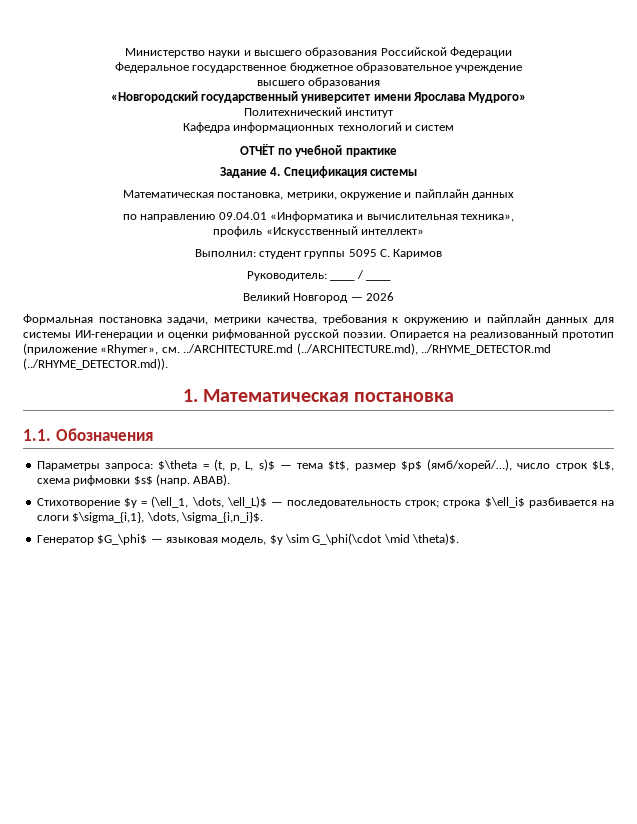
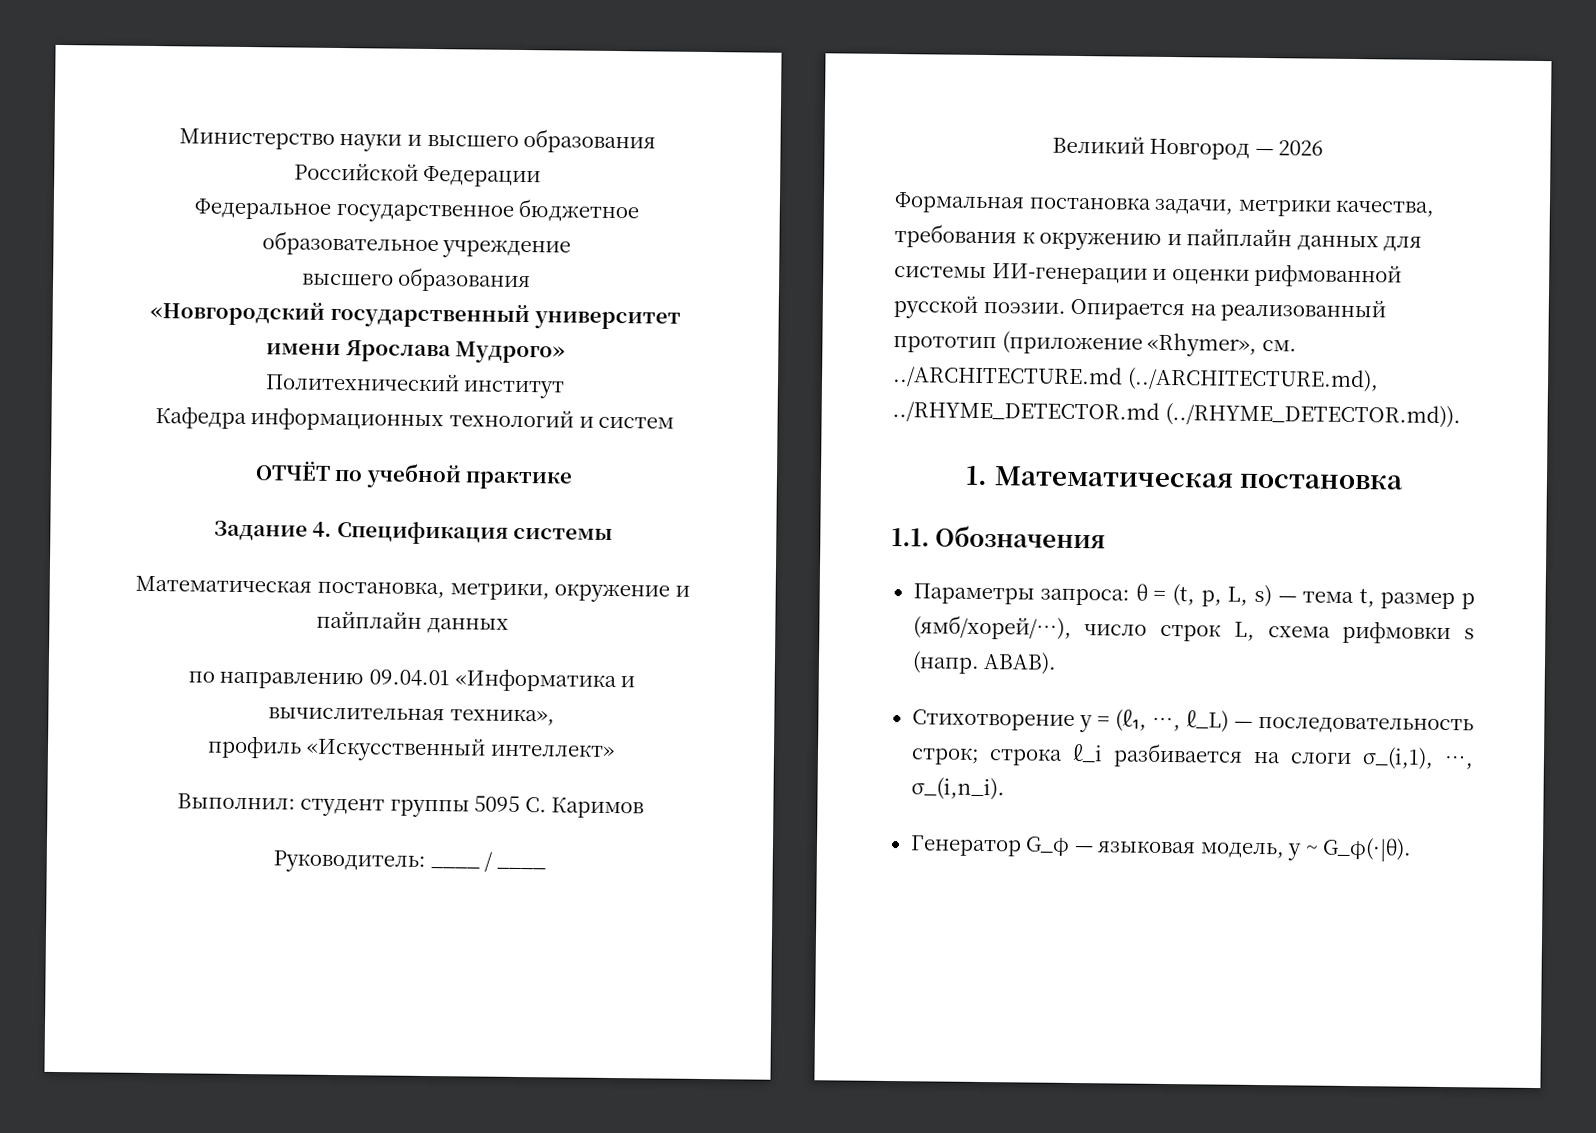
[158,460,198,470] $\theta -> [1135,583,1148,601] θ
[258,459,275,471] s)$ -> [1253,584,1272,608] s)
[328,461,422,471] $t$, размер $p$ -> [1358,588,1475,610] t, размер p
[592,461,614,471] $L$, -> [1233,621,1255,641] L,
[133,476,153,485] $s$ -> [1464,628,1475,640] s
[123,496,267,508] $y = (\ell_1, \dots, \ell_L)$ -> [1078,709,1229,733] y = (ℓ₁, …, ℓ_L)
[484,497,525,508] $\ell_i$ -> [1072,743,1104,763] ℓ_i
[72,512,263,523] $\sigma_{i,1}, \dots, \sigma_{i,n_i}$. -> [1362,747,1473,770] [910,777,1005,801] σ_(i,1), …, σ_(i,n_i).
[97,534,148,545] $G_\phi$ -> [1025,836,1071,857] G_φ
[269,533,460,545] $y \sim G_\phi(\cdot \mid \theta)$. -> [1287,837,1413,862] y ~ G_φ(·|θ).

